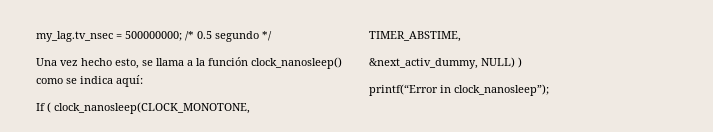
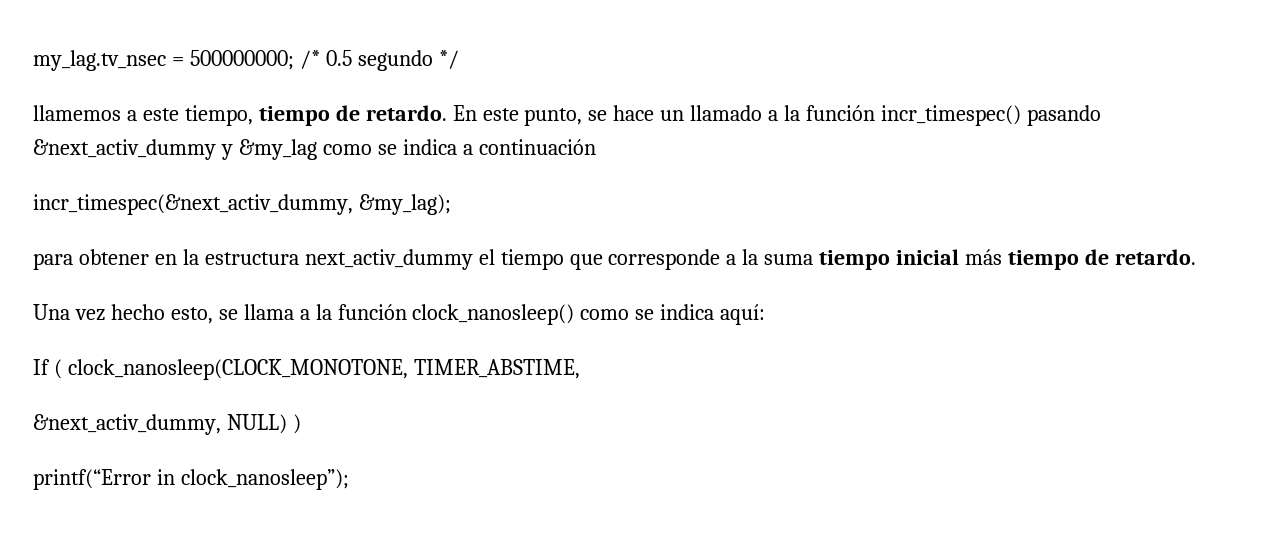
(272, 36) none -> [33,105,1101,126] [33,139,596,160] [33,194,451,215] [33,249,1196,270] // llamemos a este tiempo, tiempo de retardo. En este punto, se hace un llamado a la función incr_timespec() pasando &next_activ_dummy y &my_lag como se indica a continuación // incr_timespec(&next_activ_dummy, &my_lag); // para obtener en la estructura next_activ_dummy el tiempo que corresponde a la suma tiempo inicial más tiempo de retardo.

